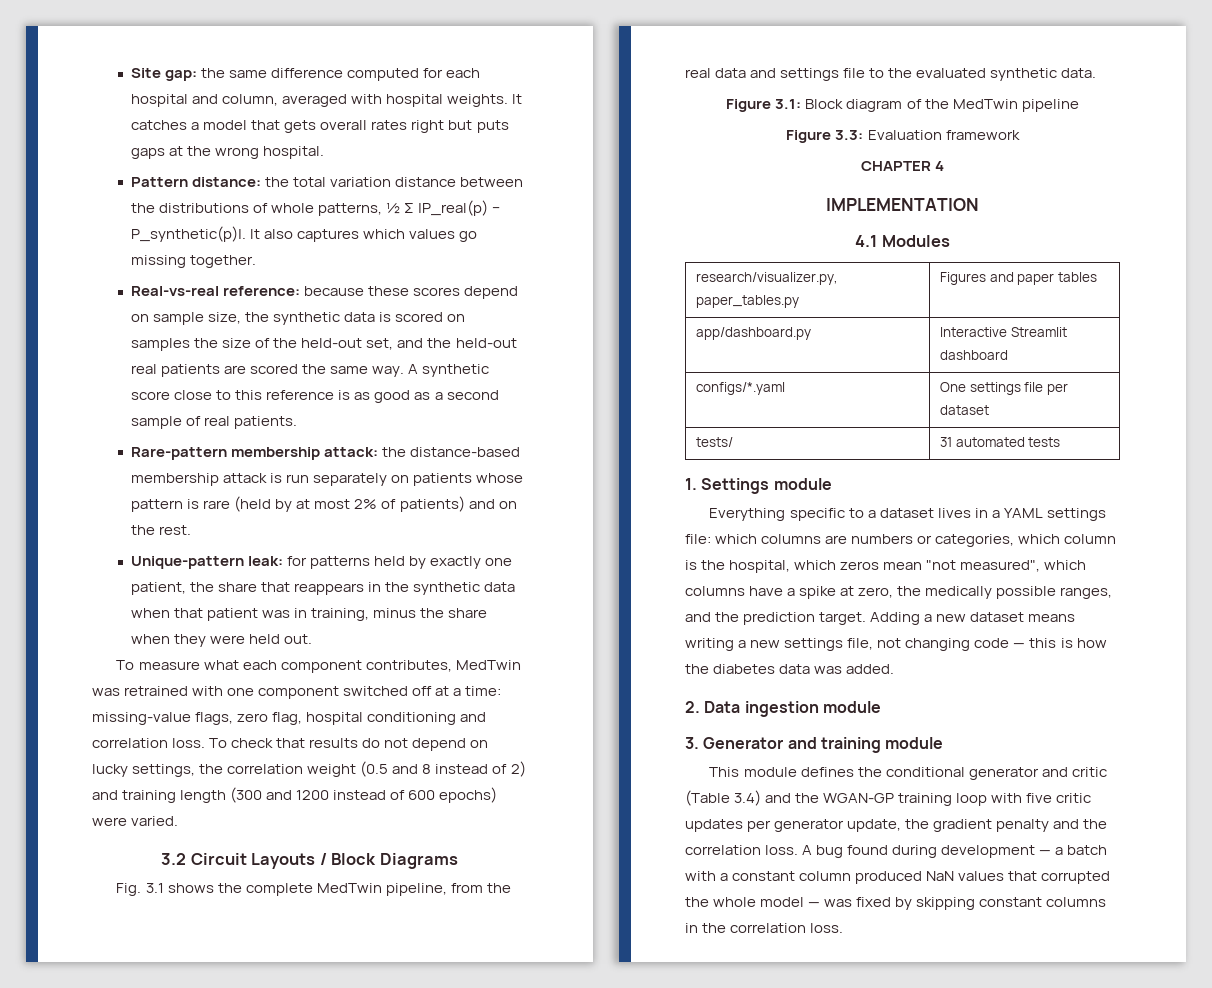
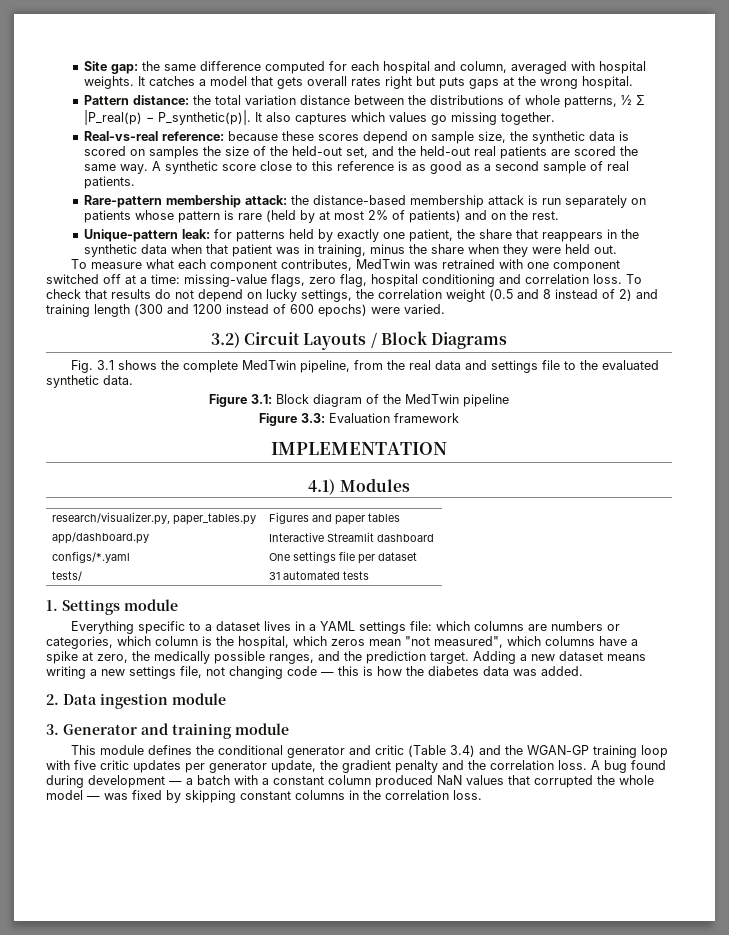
[161,853,187,865] 3.2 -> [211,332,241,348] 3.2)
[860,161,945,171] // CHAPTER 4 -> (459, 418) none
[855,235,878,247] 4.1 -> [308,479,336,495] 4.1)

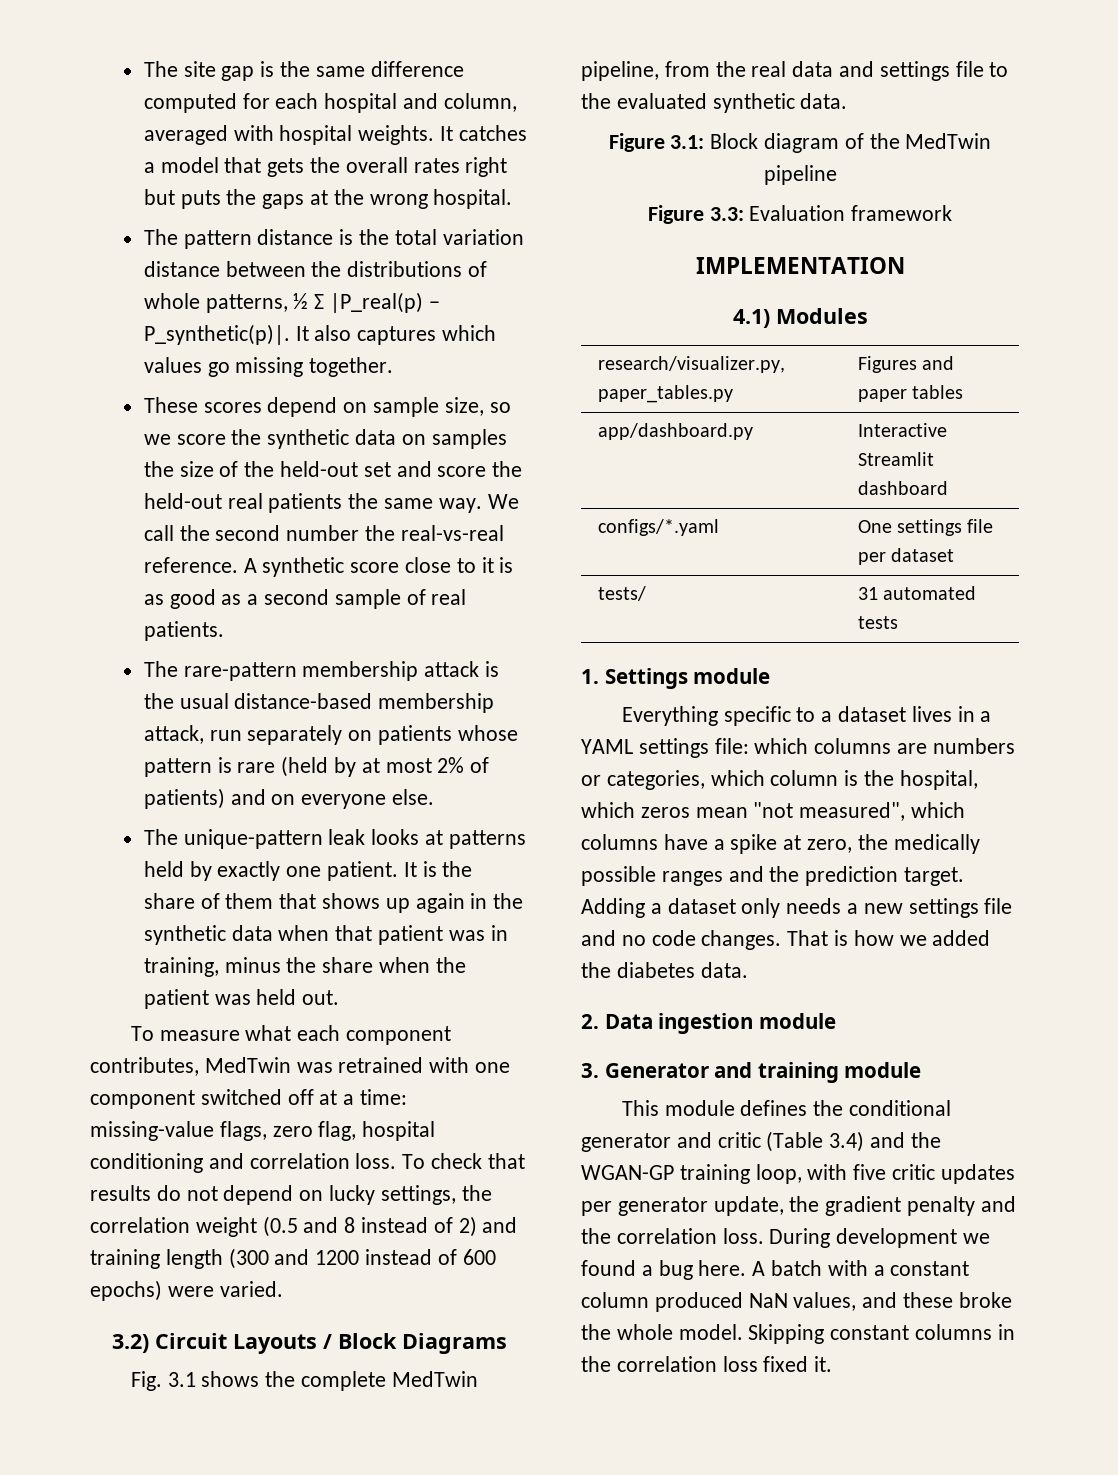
[83,61,138,74] Site gap: -> [143,61,275,81] The site gap is
(303, 83) none -> [309,157,340,173] the
(465, 83) none -> [226,189,257,205] the
[83,95,189,105] Pattern distance: -> [143,229,354,249] The pattern distance is
[83,131,314,141] Real-vs-real reference: because these -> [143,397,198,413] These
[509,131,629,144] [83,146,126,156] the synthetic data is scored -> [489,402,511,413] [143,429,396,449] so we score the synthetic data
[345,146,394,158] set, and -> [363,461,487,477] set and score
[550,146,616,156] are scored -> (343, 503) none
(148, 169) none -> [487,494,519,509] [143,525,504,541] [143,557,238,573] We call the second number the real-vs-real reference.
[311,161,394,171] this reference -> [481,557,494,573] it
[83,195,538,208] Rare-pattern membership attack: the distance-based membership attack is -> [143,661,499,681] [143,693,495,713] [143,725,204,744] The rare-pattern membership attack is the usual distance-based membership attack,
[509,210,559,220] [83,229,232,242] the rest. // Unique-pattern leak: for -> [301,789,434,809] [143,829,443,849] everyone else. // The unique-pattern leak looks at
[408,229,603,242] patient, the share that reappears -> [326,861,473,881] [143,893,465,913] patient. It is the share of them that shows up again
[502,244,561,257] they were -> [435,957,466,973] [143,989,251,1009] the patient was
[269,654,314,664] ranges, -> [661,871,723,886] ranges
[531,651,646,661] [46,666,583,679] new dataset means writing a new settings file, not changing code — this is how the diabetes data was added. -> [667,898,1013,918] [581,930,991,950] [581,962,748,978] dataset only needs a new settings file and no code changes. That is how we added the diabetes data.
[640,745,668,758] loop -> [755,1164,802,1184] loop,
[591,760,666,773] [46,775,193,788] A bug found during development — a -> [769,1228,991,1248] [581,1260,766,1280] During development we found a bug here. A
[466,775,654,788] [46,790,236,803] values that corrupted the whole model — was fixed by skipping -> [793,1292,1012,1311] [581,1324,825,1344] values, and these broke the whole model. Skipping
[453,790,482,800] loss. -> [722,1356,833,1372] loss fixed it.

